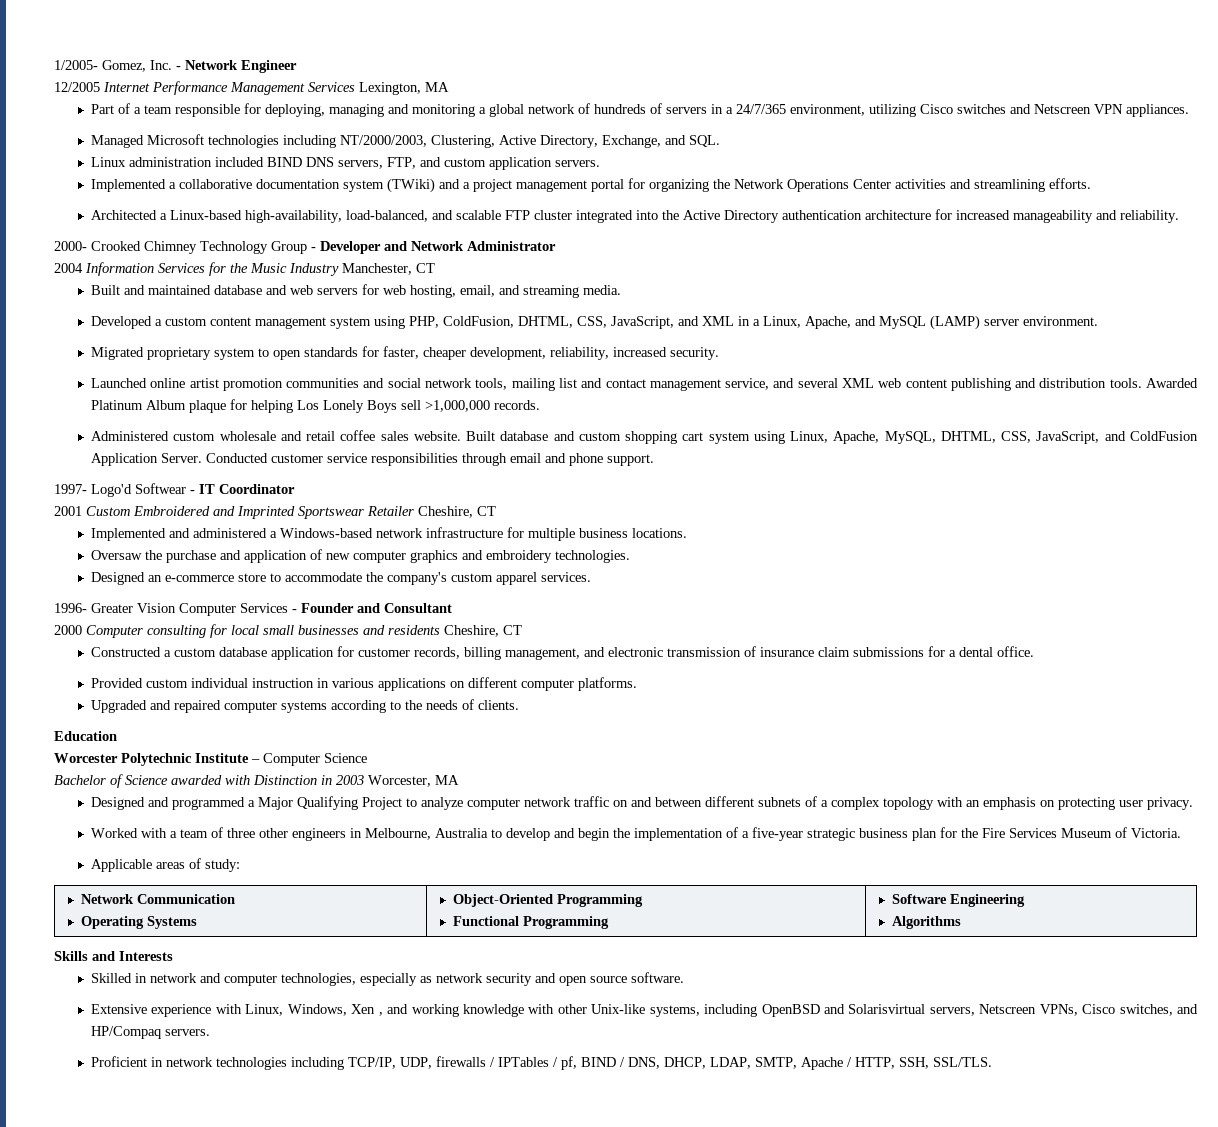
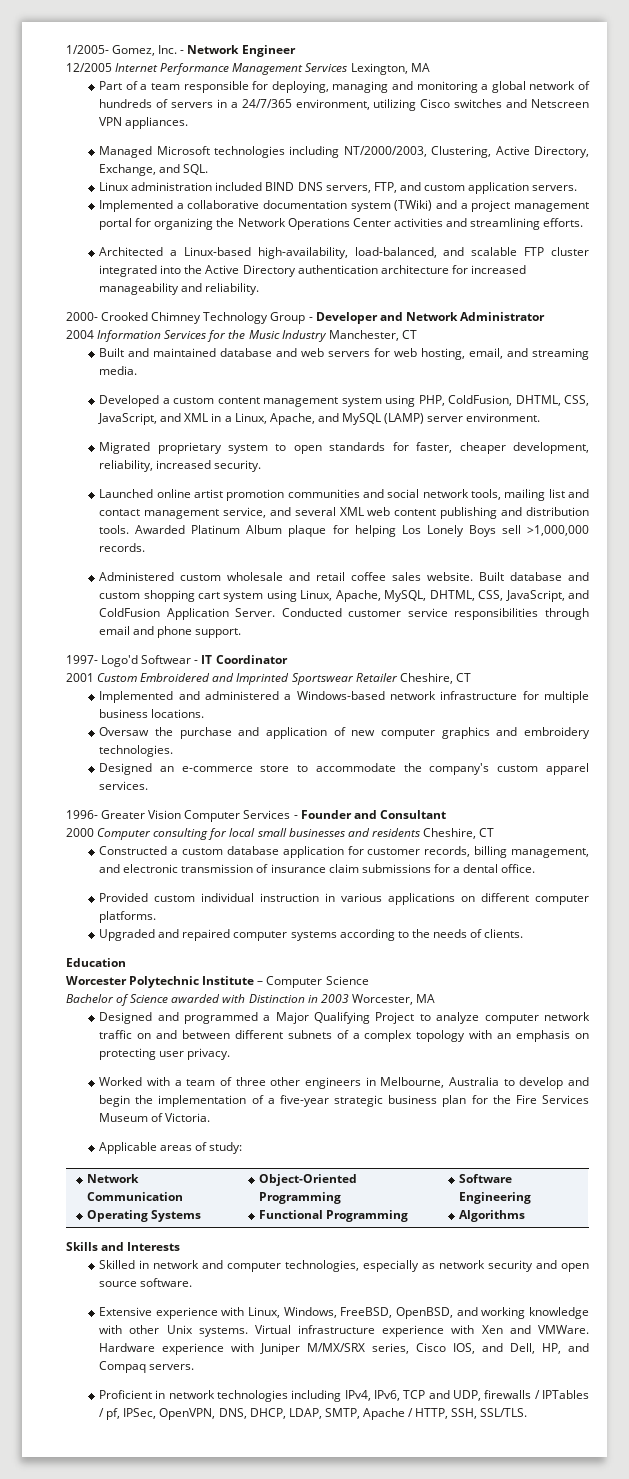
[351,1004,383,1016] Xen , -> [340,1307,454,1319] FreeBSD, OpenBSD,
[591,1004,1198,1017] [91,1026,162,1039] Unix-like systems, including OpenBSD and Solarisvirtual servers, Netscreen VPNs, Cisco switches, and HP/Compaq -> [166,1325,589,1337] [99,1343,589,1355] [99,1361,147,1373] Unix systems. Virtual infrastructure experience with Xen and VMWare. Hardware experience with Juniper M/MX/SRX series, Cisco IOS, and Dell, HP, and Compaq
[348,1057,397,1069] TCP/IP, -> [344,1390,450,1401] IPv4, IPv6, TCP and
[581,1057,626,1067] BIND / -> [123,1408,216,1420] IPSec, OpenVPN,

